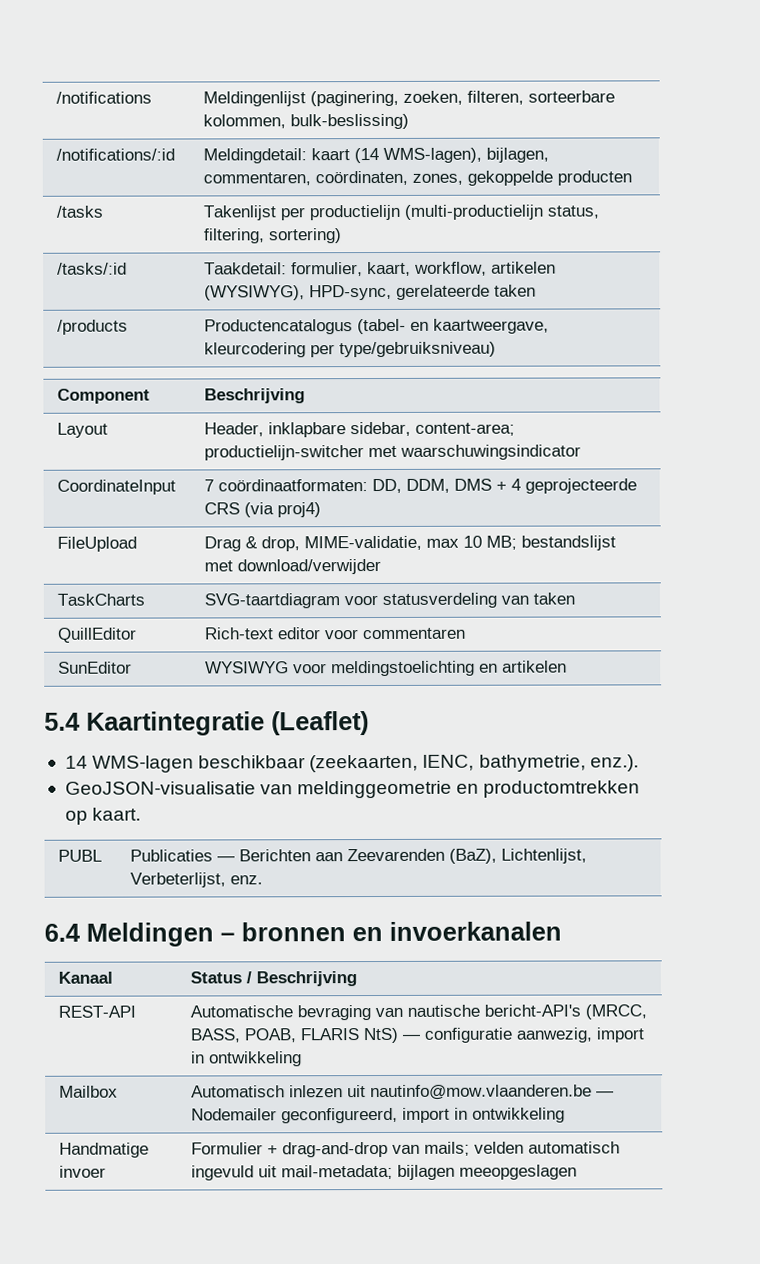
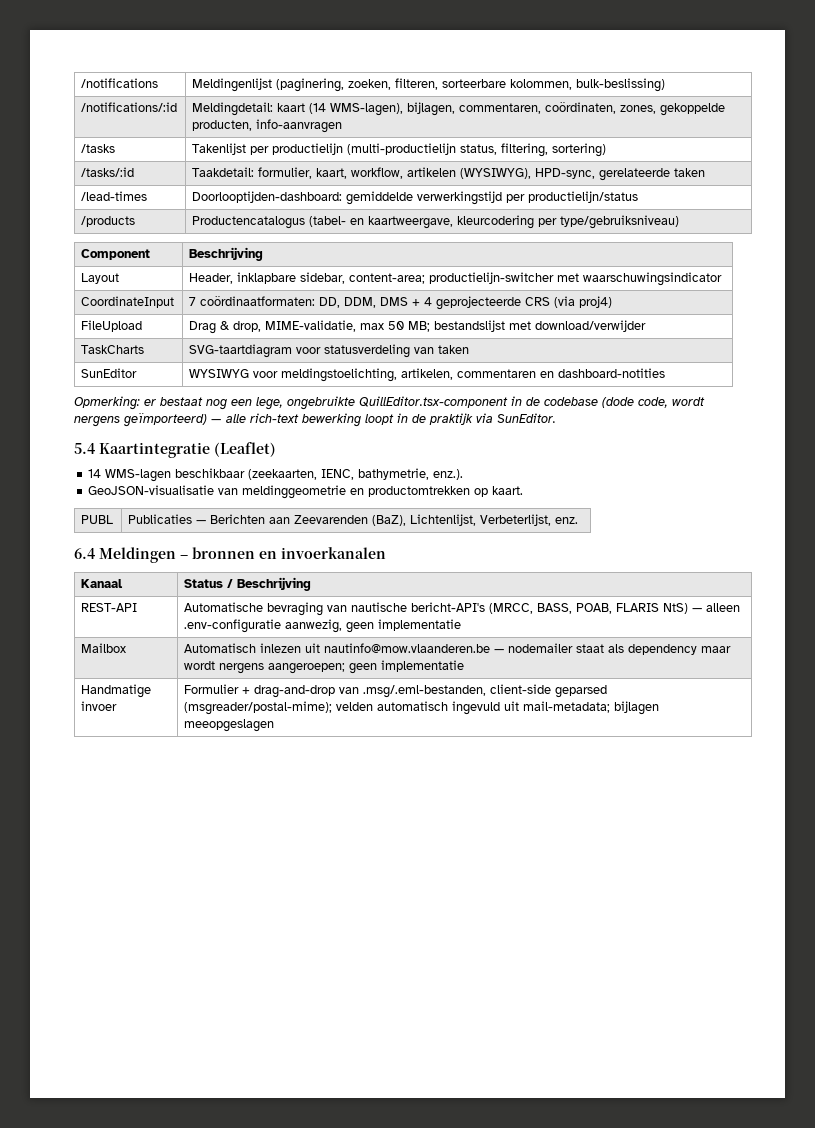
[557,170,633,186] producten -> [192,119,343,133] producten, info-aanvragen
(537, 290) none -> [81,191,148,201] [192,191,639,205] // /lead-times | Doorlooptijden-dashboard: gemiddelde verwerkingstijd per productielijn/status
[463,535,483,548] 10 -> [388,321,405,330] 50
[57,627,138,643] [204,627,467,640] [58,661,133,674] [205,660,568,677] QuillEditor | Rich-text editor voor commentaren // SunEditor | WYSIWYG voor meldingstoelichting en artikelen -> [81,368,138,378] [189,368,666,382] [74,396,705,410] [74,413,556,427] SunEditor | WYSIWYG voor meldingstoelichting, artikelen, commentaren en dashboard-notities // Opmerking: er bestaat nog een lege, ongebruikte QuillEditor.tsx-component in de codebase (dode code, wordt nergens geïmporteerd) — alle rich-text bewerking loopt in de praktijk via SunEditor.
[424,1027,646,1043] [191,1051,303,1067] configuratie aanwezig, import in ontwikkeling -> [706,603,741,612] [184,619,462,633] alleen .env-configuratie aanwezig, geen implementatie
[191,1107,566,1124] Nodemailer geconfigureerd, import in ontwikkeling -> [508,643,732,655] [184,660,465,674] nodemailer staat als dependency maar wordt nergens aangeroepen; geen implementatie
[424,1141,471,1156] mails; -> [363,684,608,698] [184,701,333,715] .msg/.eml-bestanden, client-side geparsed (msgreader/postal-mime);

